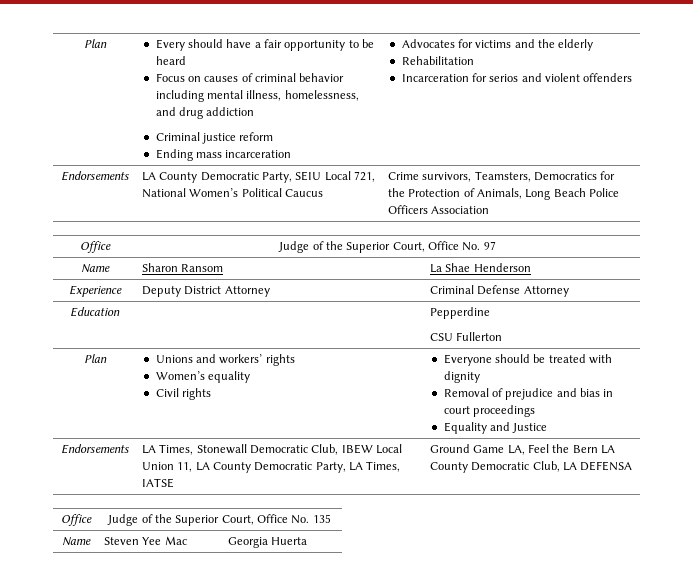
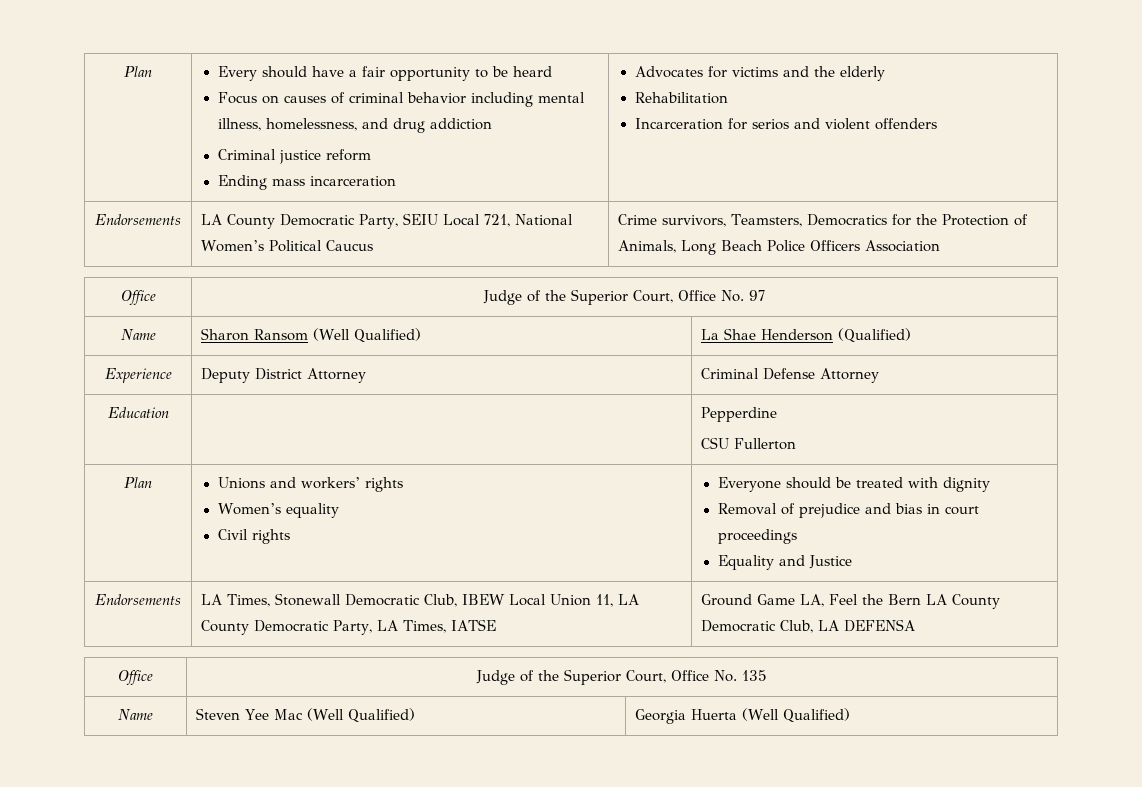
(224, 268) none -> [313,328,422,343] (Well Qualified)
(531, 267) none -> [838,328,912,343] (Qualified)
(187, 540) none -> [307,708,416,723] (Well Qualified)
(308, 541) none -> [742,708,851,723] (Well Qualified)

